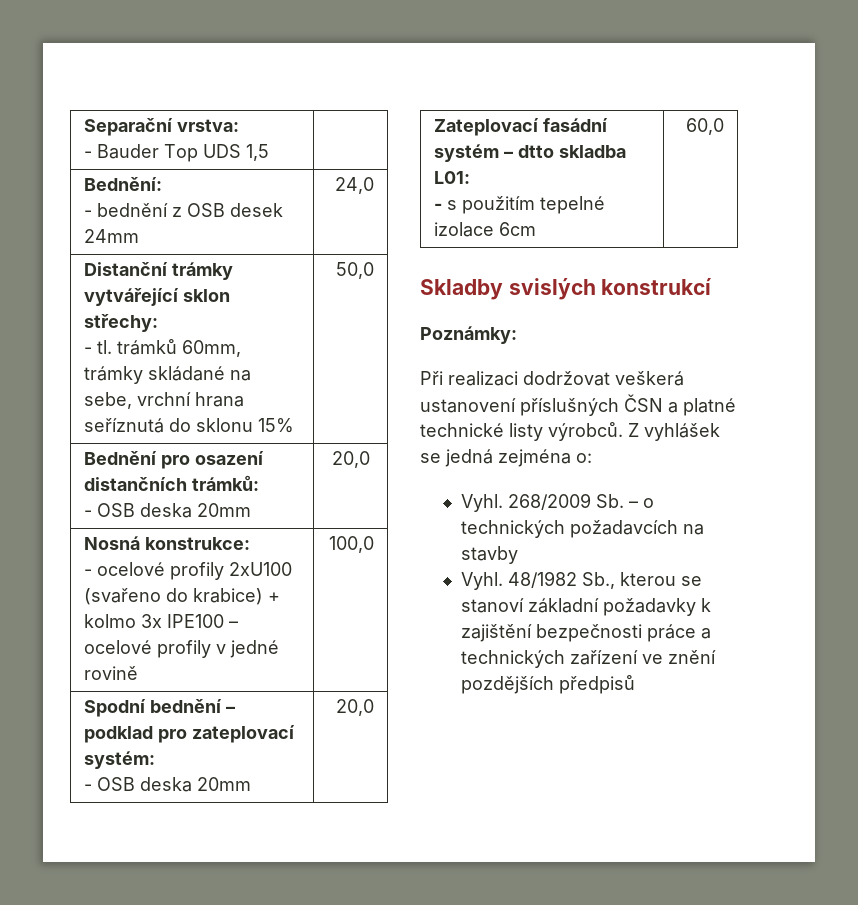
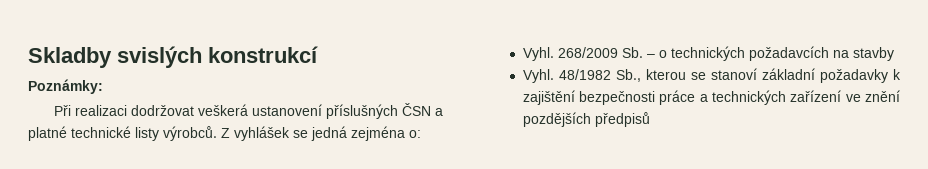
[83,118,239,136] [83,144,269,162] [83,177,162,191] [83,203,283,217] [83,229,139,243] [335,177,375,194] [83,262,233,280] [83,288,230,306] [83,314,158,332] [83,339,241,357] [83,366,251,384] [83,392,244,409] [83,418,294,433] [336,262,375,279] [83,451,264,469] [83,475,259,491] [83,503,251,518] [331,451,370,468] [83,536,250,550] [83,562,292,580] [83,588,280,605] [83,614,238,628] [83,640,279,658] [83,666,138,680] [329,536,375,553] [83,699,235,717] [83,725,295,743] [83,751,155,769] [83,777,251,792] [336,699,375,716] [433,118,608,136] [433,144,626,162] [433,171,470,184] [433,196,605,214] [433,222,536,237] [686,118,725,135] Separační vrstva: // - Bauder Top UDS 1,5 | // Bednění: // - bednění z OSB desek 24mm | 24,0 // Distanční trámky vytvářející sklon střechy: // - tl. trámků 60mm, trámky skládané na sebe, vrchní hrana seříznutá do sklonu 15% | 50,0 // Bednění pro osazení distančních trámků: // - OSB deska 20mm | 20,0 // Nosná konstrukce: // - ocelové profily 2xU100 (svařeno do krabice) + kolmo 3x IPE100 – ocelové profily v jedné rovině | 100,0 // Spodní bednění – podklad pro zateplovací systém: // - OSB deska 20mm | 20,0 // Zateplovací fasádní systém – dtto skladba L01: // - s použitím tepelné izolace 6cm | 60,0 // -> (28, 57) none

